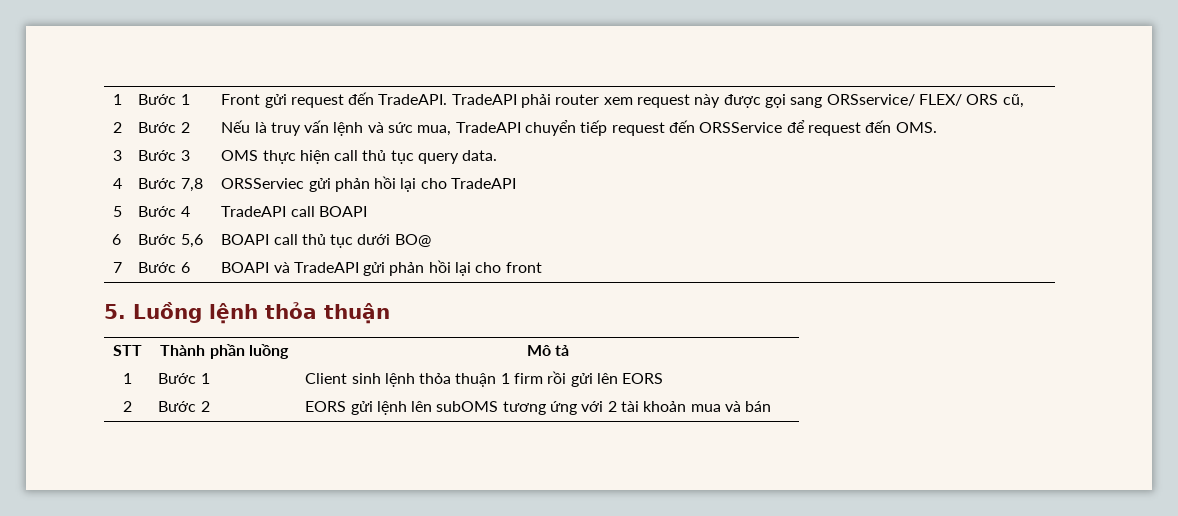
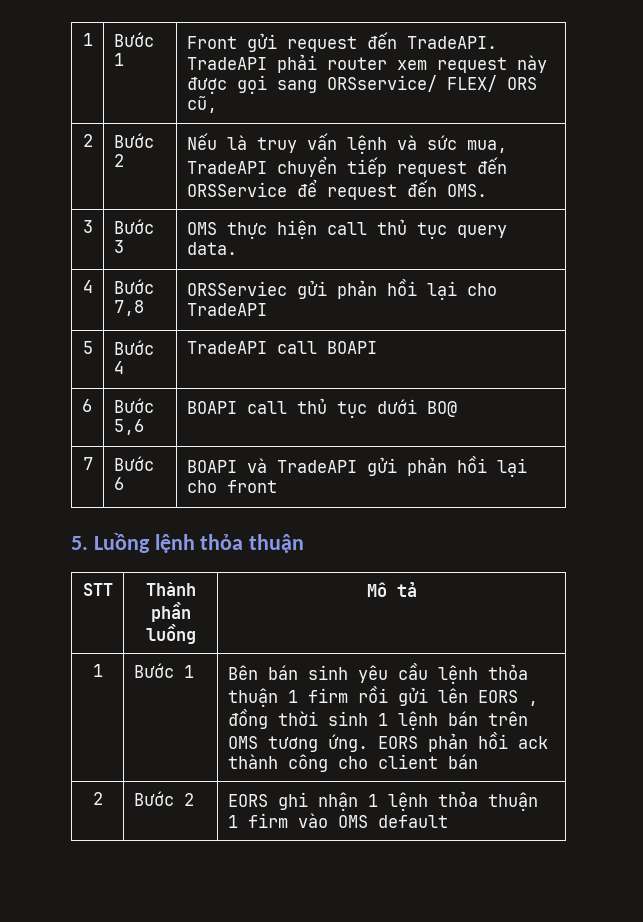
[305,373,381,384] Client sinh -> [227,663,428,683] Bên bán sinh yêu cầu
[123,401,132,412] [158,401,210,412] [305,401,772,415] // 2 | Bước 2 | EORS gửi lệnh lên subOMS tương ứng với 2 tài khoản mua và bán -> [527,701,538,706] [227,709,528,730] [227,732,548,752] [227,754,478,772] [92,792,103,805] [133,791,194,806] [227,791,538,811] [227,813,448,828] , đồng thời sinh 1 lệnh bán trên OMS tương ứng. EORS phản hồi ack thành công cho client bán // 2 | Bước 2 | EORS ghi nhận 1 lệnh thỏa thuận 1 firm vào OMS default

